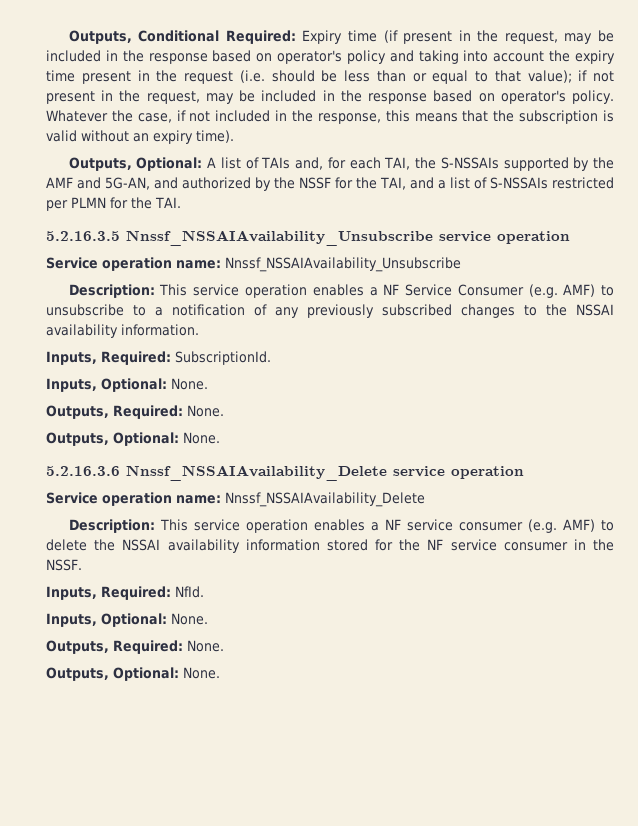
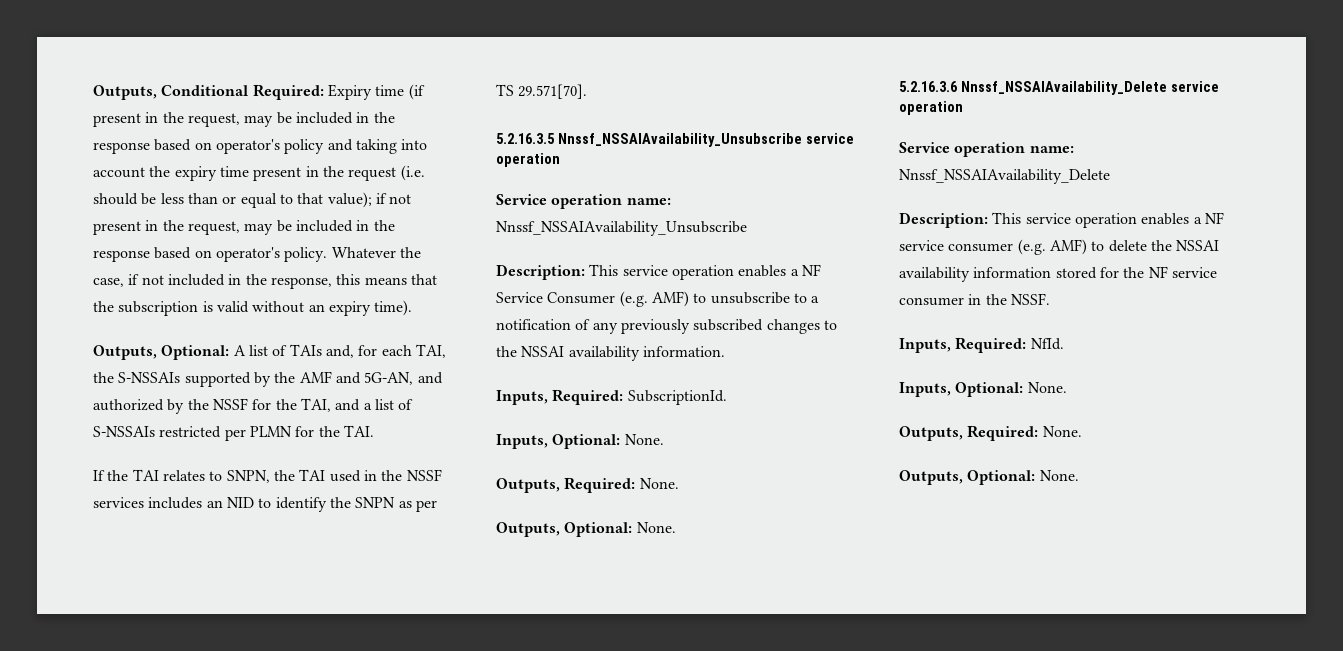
(181, 202) none -> [93,469,442,483] [93,497,437,512] [496,84,588,99] // If the TAI relates to SNPN, the TAI used in the NSSF services includes an NID to identify the SNPN as per TS 29.571[70].

